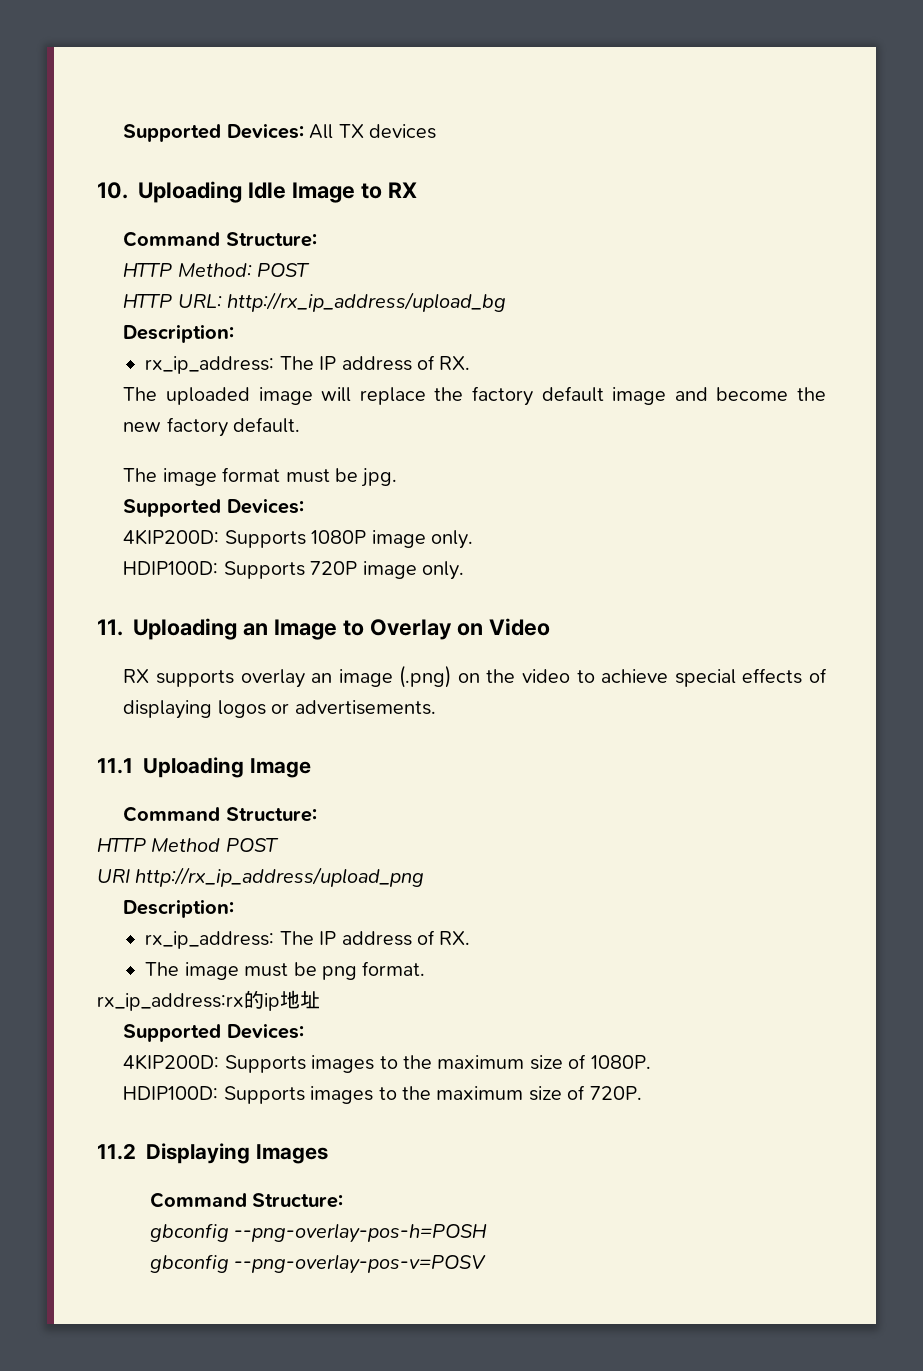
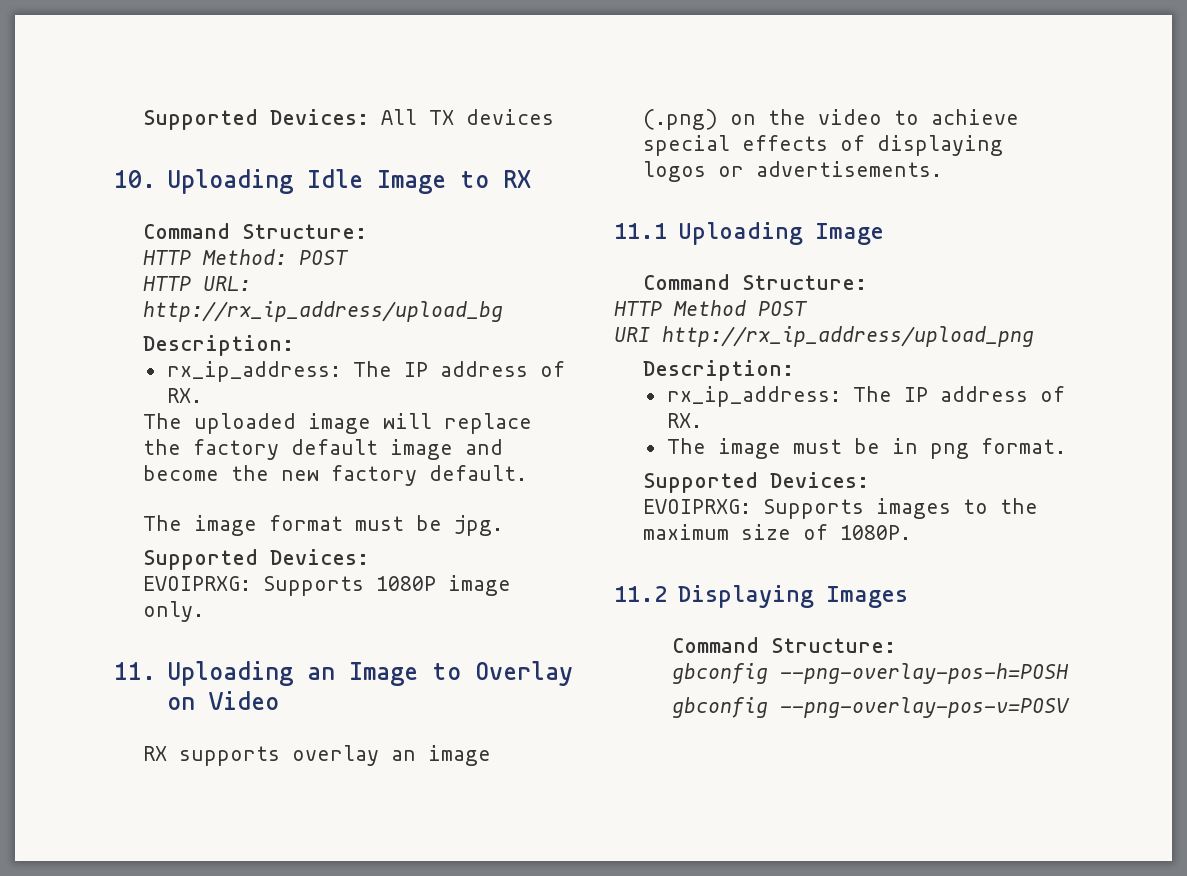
[123,529,220,545] 4KIP200D: -> [142,576,251,591] EVOIPRXG:
[123,561,464,580] // HDIP100D: Supports 720P image only. -> (204, 611) none
(317, 969) none -> [891,438,918,454] in
[97,990,320,1011] [123,1023,304,1042] [123,1054,220,1070] // rx_ip_address:rx的ip地址 // Supported Devices: // 4KIP200D: -> [642,472,869,493] [642,499,751,514] // Supported Devices: // EVOIPRXG:
[123,1085,642,1104] // HDIP100D: Supports images to the maximum size of 720P. -> (911, 532) none

